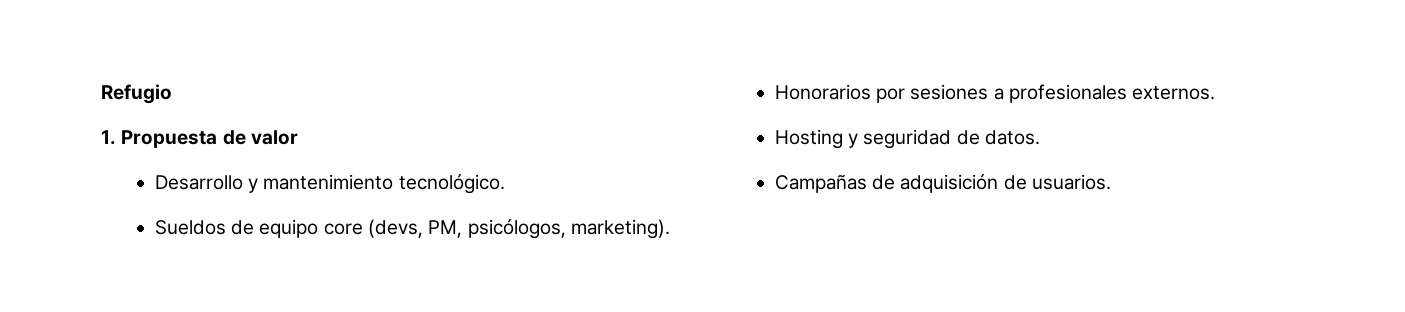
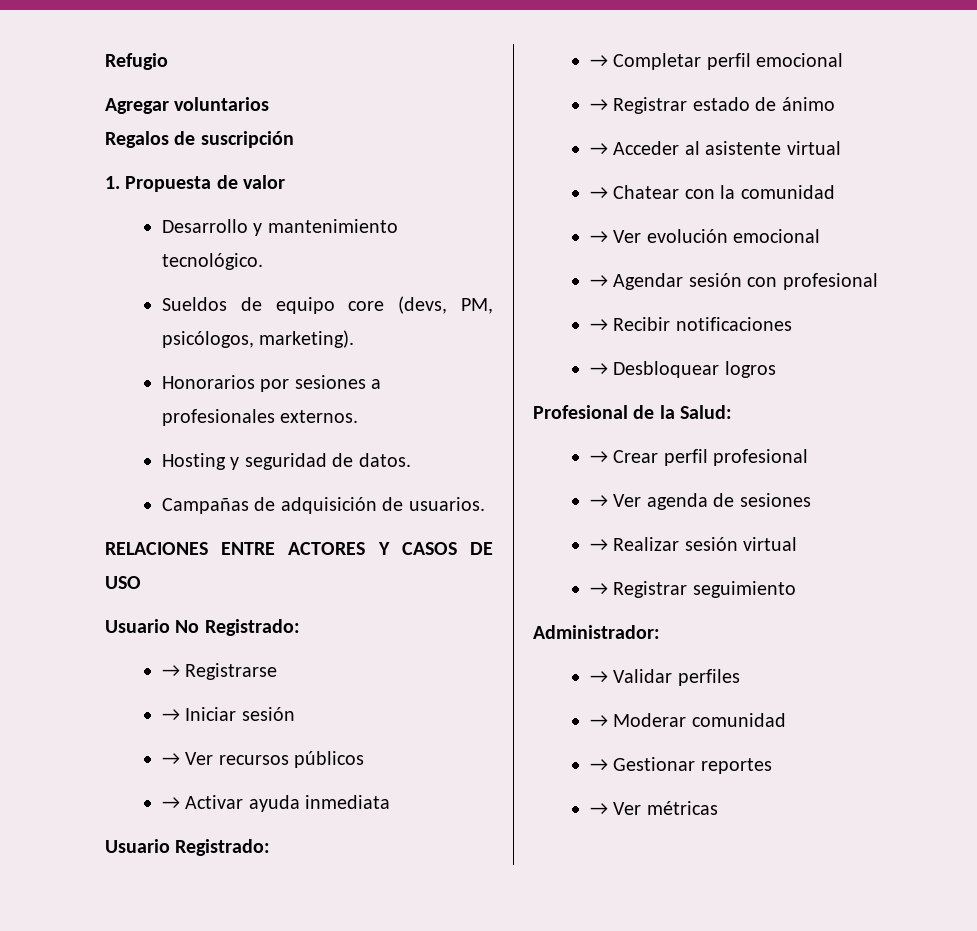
(172, 94) none -> [105,97,270,114] [105,131,294,148] // Agregar voluntarios // Regalos de suscripción
(1111, 182) none -> [105,542,493,555] [105,576,141,589] [105,619,300,636] [161,663,278,680] [161,707,295,721] [161,751,365,768] [161,795,391,812] [105,839,271,856] [589,53,844,70] [589,97,835,114] [589,141,841,155] [589,185,835,199] [589,229,821,243] [589,273,878,290] [589,317,792,331] [589,361,776,378] [533,405,733,419] [589,449,809,466] [589,493,811,510] [589,537,798,551] [589,581,796,598] [533,625,660,639] [589,669,740,686] [589,713,786,727] [589,757,772,774] [589,801,718,815] // RELACIONES ENTRE ACTORES Y CASOS DE USO // Usuario No Registrado: // → Registrarse // → Iniciar sesión // → Ver recursos públicos // → Activar ayuda inmediata // Usuario Registrado: // → Completar perfil emocional // → Registrar estado de ánimo // → Acceder al asistente virtual // → Chatear con la comunidad // → Ver evolución emocional // → Agendar sesión con profesional // → Recibir notificaciones // → Desbloquear logros // Profesional de la Salud: // → Crear perfil profesional // → Ver agenda de sesiones // → Realizar sesión virtual // → Registrar seguimiento // Administrador: // → Validar perfiles // → Moderar comunidad // → Gestionar reportes // → Ver métricas

